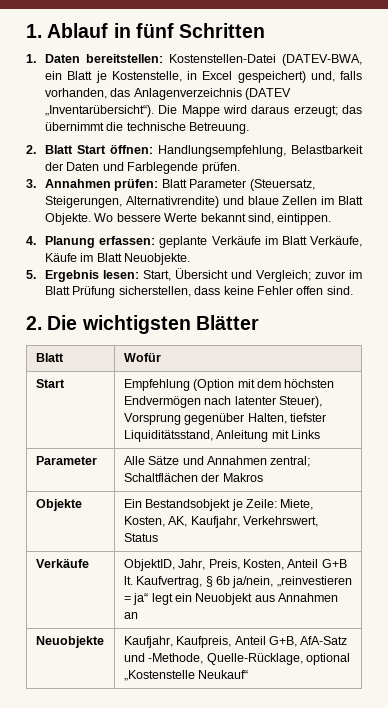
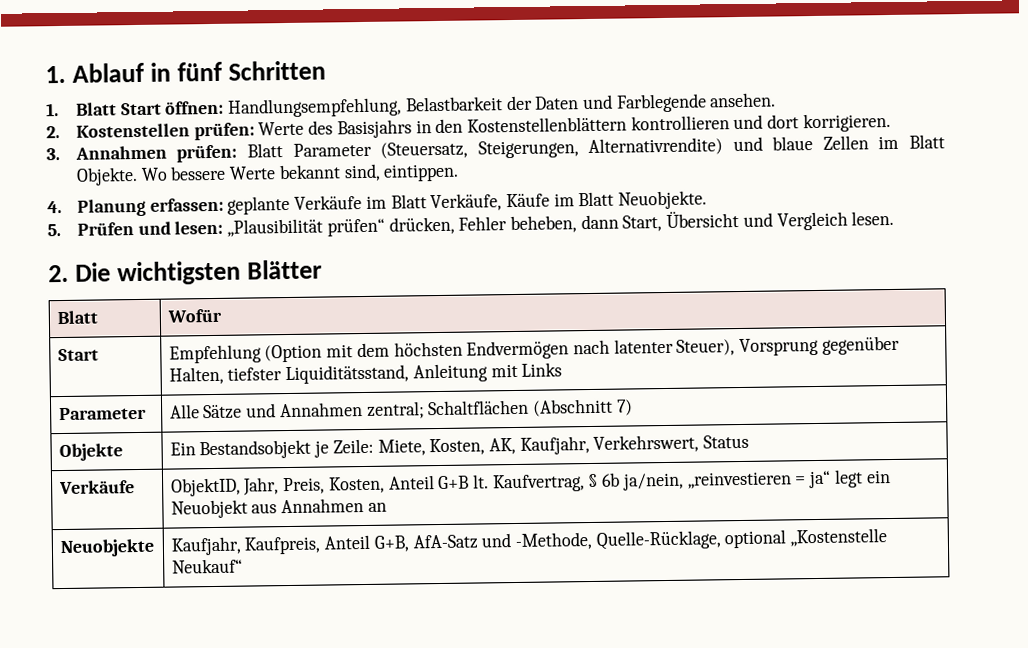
[45,54,362,66] [45,71,362,83] [45,88,292,100] [45,105,362,117] [45,122,250,134] [26,145,36,154] Daten bereitstellen: Kostenstellen-Datei (DATEV-BWA, ein Blatt je Kostenstelle, in Excel gespeichert) und, falls vorhanden, das Anlagenverzeichnis (DATEV „Inventarübersicht“). Die Mappe wird daraus erzeugt; das übernimmt die technische Betreuung. // 2. -> (59, 110) none
[201,162,240,174] prüfen. -> [709,92,777,108] [46,112,891,141] ansehen. // 2. Kostenstellen prüfen: Werte des Basisjahrs in den Kostenstellenblättern kontrollieren und dort korrigieren.
[45,268,362,282] [45,286,353,298] Ergebnis lesen: Start, Übersicht und Vergleich; zuvor im Blatt Prüfung sicherstellen, dass keine Fehler offen sind. -> [76,210,895,237] Prüfen und lesen: „Plausibilität prüfen“ drücken, Fehler beheben, dann Start, Übersicht und Vergleich lesen.
[201,473,263,482] der Makros -> [533,398,633,417] (Abschnitt 7)

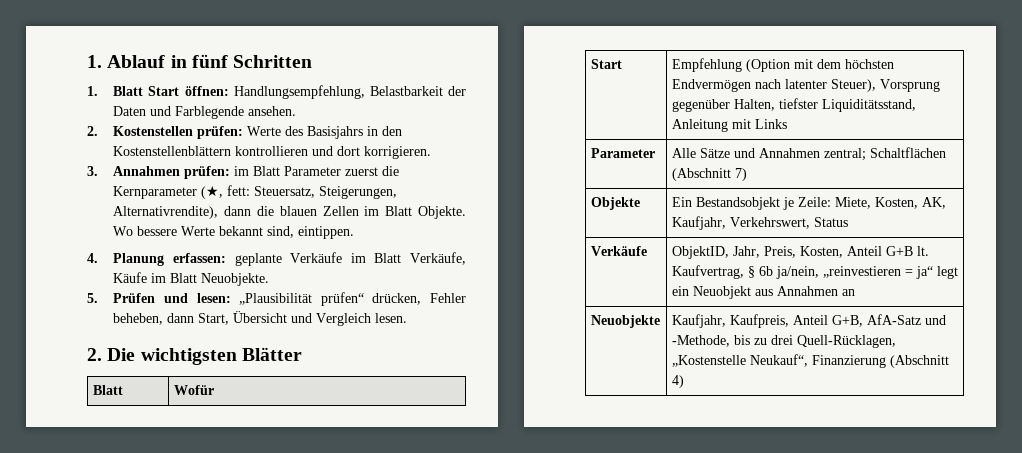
(238, 153) none -> [234,166,250,176] im
[380,136,814,159] (Steuersatz, Steigerungen, Alternativrendite) und blaue -> [345,166,400,176] [113,185,398,199] [113,206,317,219] zuerst die Kernparameter (★, fett: Steuersatz, Steigerungen, Alternativrendite), dann die blauen
[595,528,888,550] [171,558,243,574] Quelle-Rücklage, optional „Kostenstelle Neukauf“ -> [733,335,896,348] [671,354,949,368] [671,375,684,388] bis zu drei Quell-Rücklagen, „Kostenstelle Neukauf“, Finanzierung (Abschnitt 4)

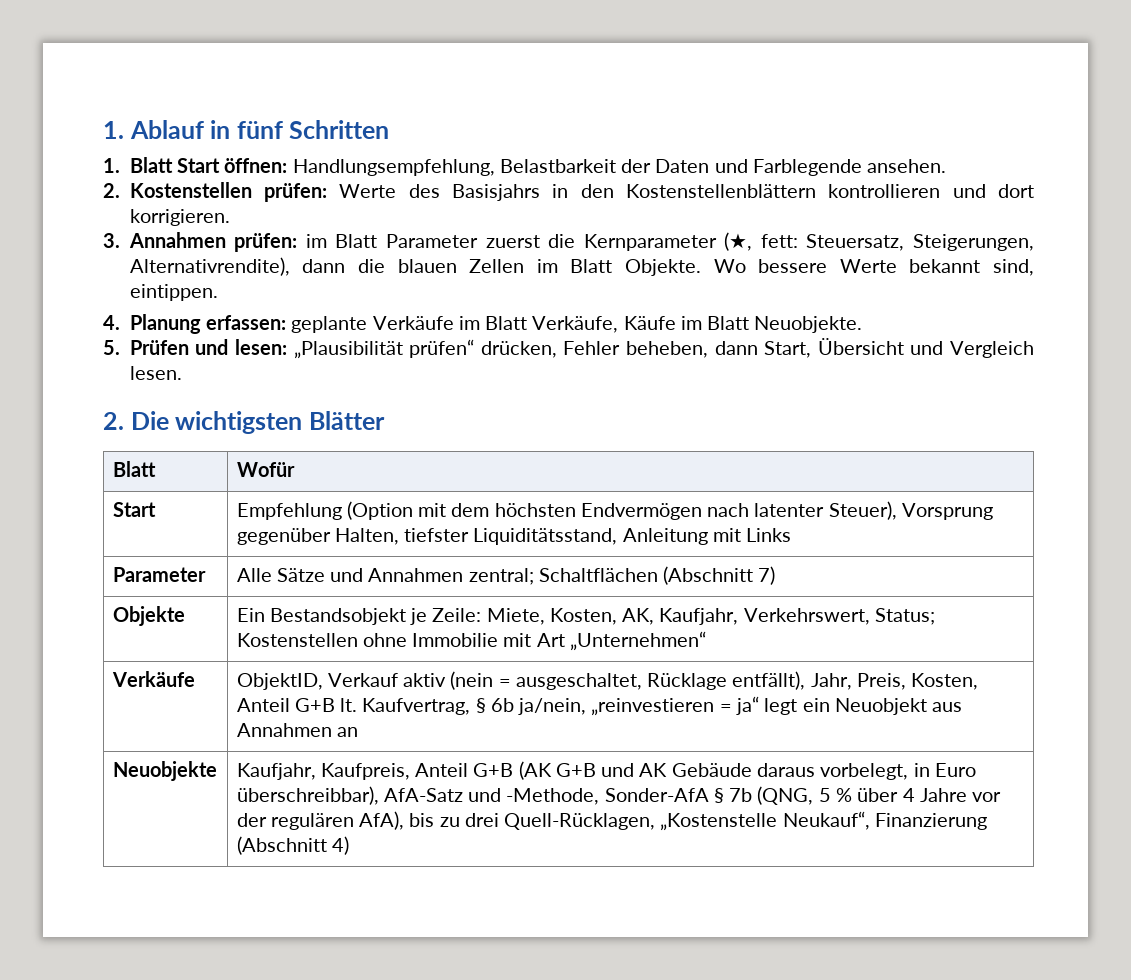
[813,217,848,227] [590,246,647,256] [671,246,729,259] Status // Verkäufe | ObjektID, -> [874,608,935,625] [236,631,706,651] [111,671,195,687] [236,671,806,690] Status; Kostenstellen ohne Immobilie mit Art „Unternehmen“ // Verkäufe | ObjektID, Verkauf aktiv (nein = ausgeschaltet, Rücklage entfällt),
[831,314,946,327] [671,335,730,347] G+B, AfA-Satz und -Methode, -> [473,761,976,780] [236,786,1002,805] [236,811,405,830] G+B (AK G+B und AK Gebäude daraus vorbelegt, in Euro überschreibbar), AfA-Satz und -Methode, Sonder-AfA § 7b (QNG, 5 % über 4 Jahre vor der regulären AfA),

